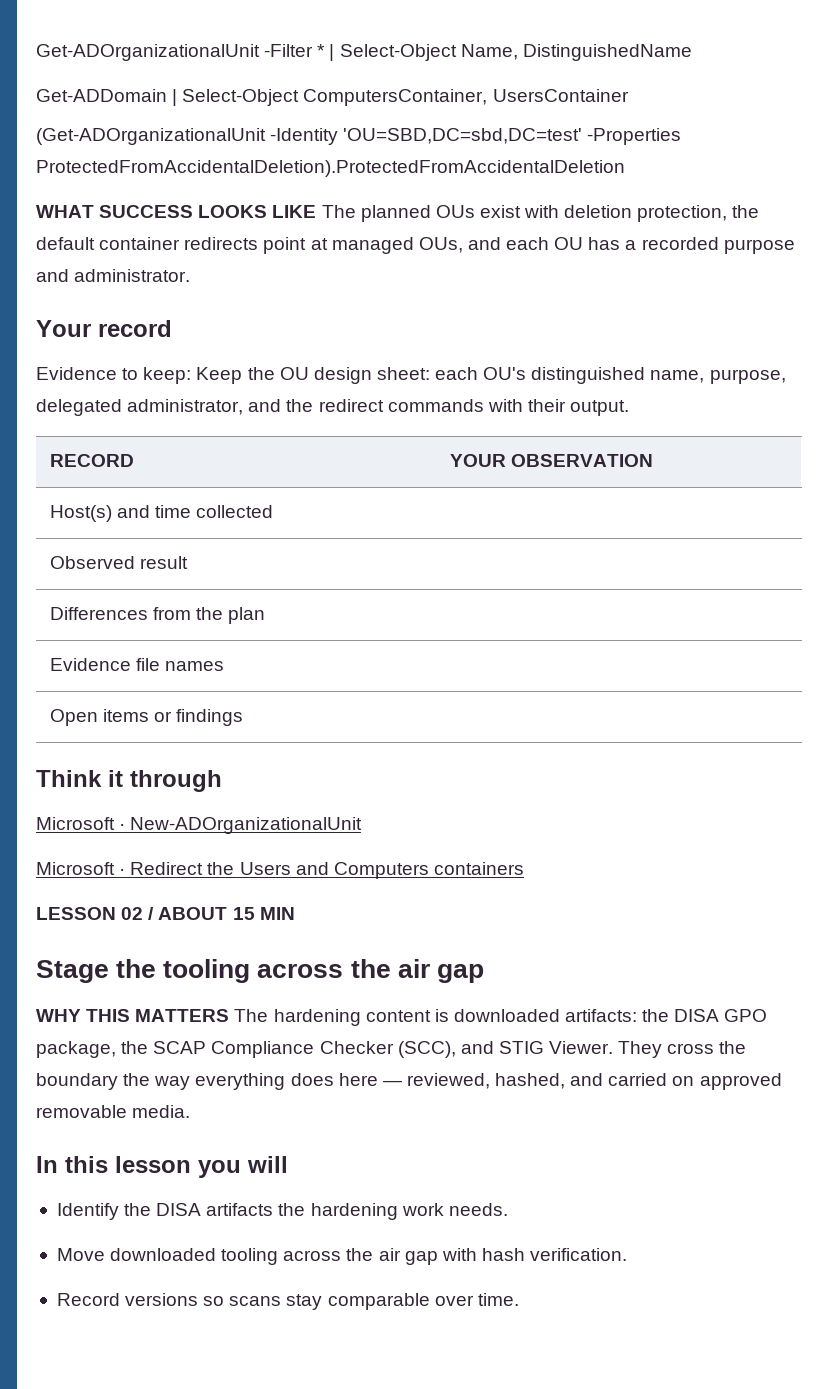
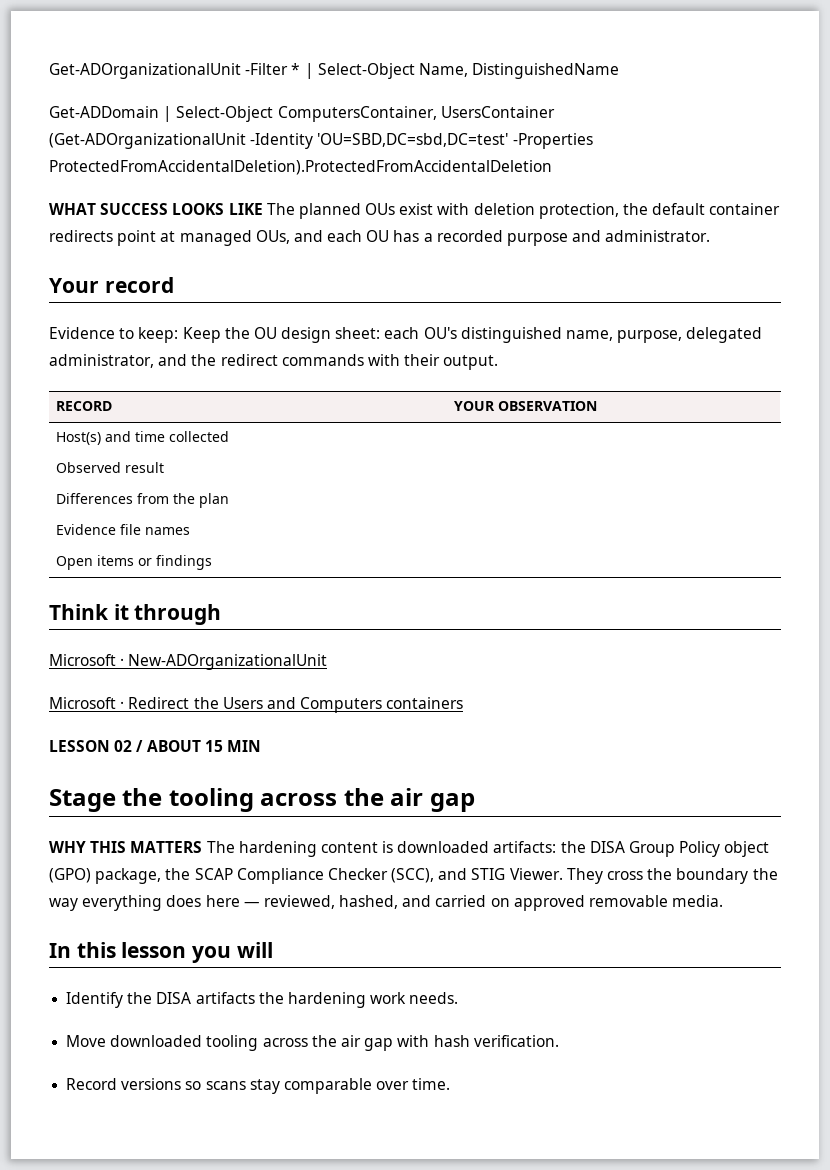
[724,1009,768,1022] GPO -> [629,841,770,857] [49,868,91,883] Group Policy object (GPO)

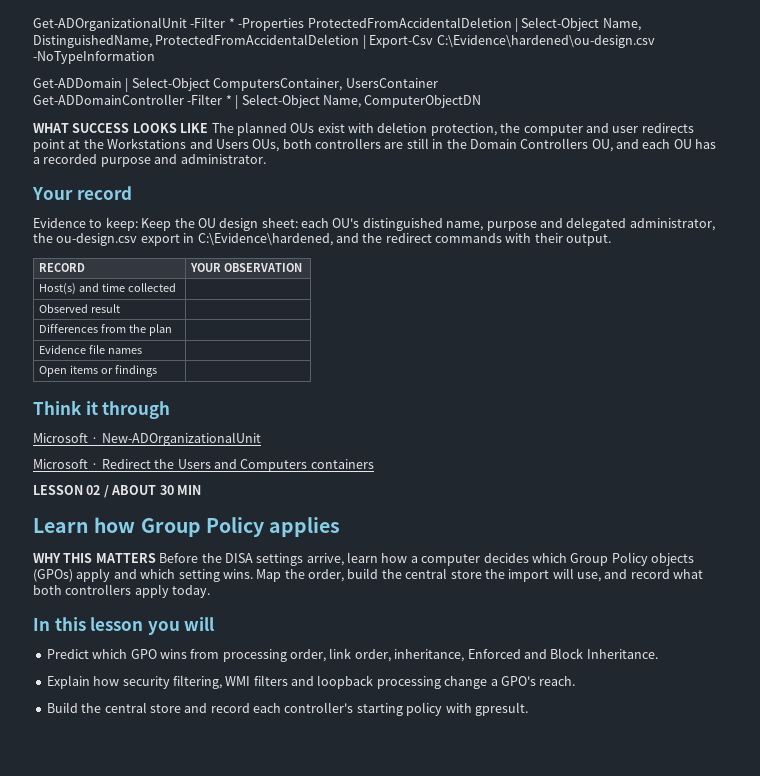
[304,63,620,79] | Select-Object Name, DistinguishedName -> [238,17,641,32] [33,34,655,49] [33,51,155,64] -Properties ProtectedFromAccidentalDeletion | Select-Object Name, DistinguishedName, ProtectedFromAccidentalDeletion | Export-Csv C:\Evidence\hardened\ou-design.csv -NoTypeInformation
[49,133,593,149] [49,160,552,175] (Get-ADOrganizationalUnit -Identity 'OU=SBD,DC=sbd,DC=test' -Properties ProtectedFromAccidentalDeletion).ProtectedFromAccidentalDeletion -> [33,94,482,109] Get-ADDomainController -Filter * | Select-Object Name, ComputerObjectDN
[652,203,781,215] [49,230,290,246] default container redirects point at managed OUs, -> [523,123,694,136] [33,138,613,152] computer and user redirects point at the Workstations and Users OUs, both controllers are still in the Domain Controllers OU,
[617,327,763,343] [49,354,154,368] purpose, delegated administrator, -> [486,217,715,231] [33,233,333,246] purpose and delegated administrator, the ou-design.csv export in C:\Evidence\hardened,
[204,740,223,752] 15 -> [159,485,174,495] 30
[49,788,475,812] [49,841,770,857] [49,868,778,884] [49,895,724,911] Stage the tooling across the air gap // WHY THIS MATTERS The hardening content is downloaded artifacts: the DISA Group Policy object (GPO) package, the SCAP Compliance Checker (SCC), and STIG Viewer. They cross the boundary the way everything does here — reviewed, hashed, and carried on approved removable media. -> [33,517,341,537] [33,552,694,566] [33,568,704,582] [33,584,211,598] Learn how Group Policy applies // WHY THIS MATTERS Before the DISA settings arrive, learn how a computer decides which Group Policy objects (GPOs) apply and which setting wins. Map the order, build the central store the import will use, and record what both controllers apply today.
[66,992,459,1008] [66,1035,559,1051] [66,1078,451,1094] Identify the DISA artifacts the hardening work needs. // Move downloaded tooling across the air gap with hash verification. // Record versions so scans stay comparable over time. -> [46,648,658,662] [46,675,576,689] [46,702,528,716] Predict which GPO wins from processing order, link order, inheritance, Enforced and Block Inheritance. // Explain how security filtering, WMI filters and loopback processing change a GPO's reach. // Build the central store and record each controller's starting policy with gpresult.

